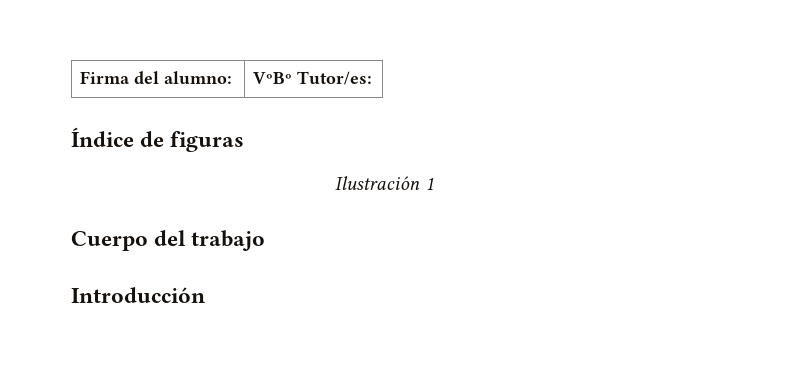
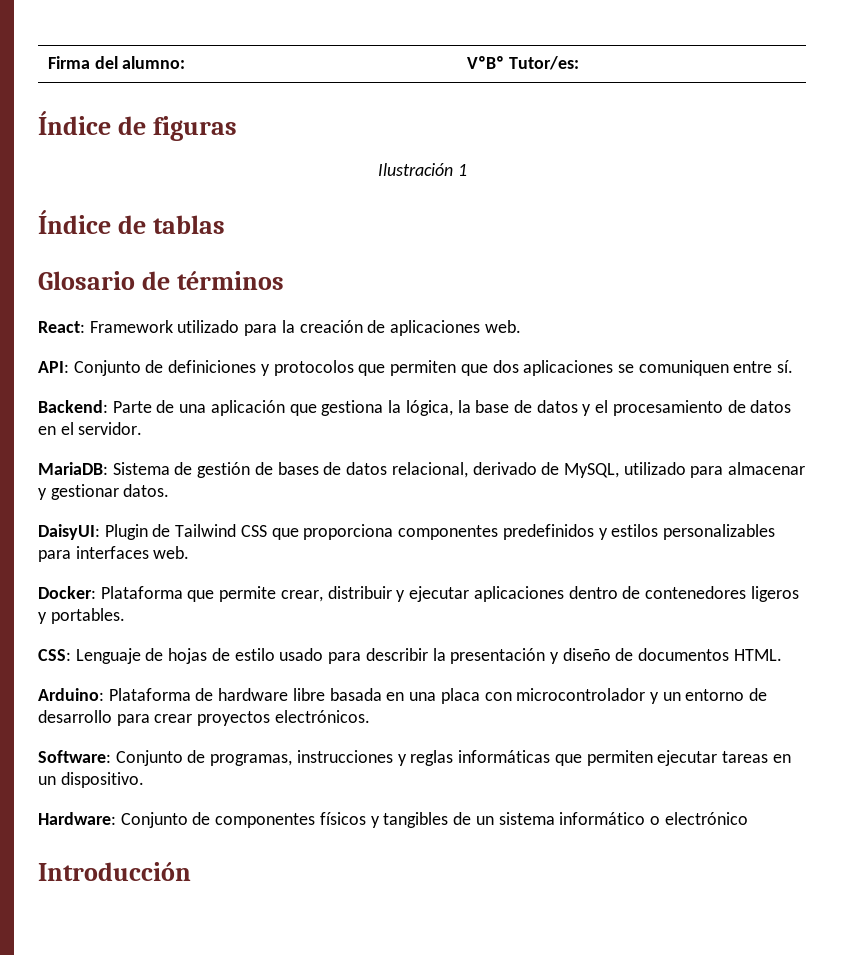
[71,230,266,251] Cuerpo del trabajo -> [38,210,226,234] [38,271,285,290] [38,320,521,336] [38,360,794,376] [38,400,792,416] [38,422,143,435] [38,462,806,478] [38,484,170,500] [38,524,775,540] [38,546,190,562] [38,586,799,602] [38,608,125,624] [38,648,782,664] [38,688,768,704] [38,710,370,726] [38,750,791,766] [38,772,144,788] [38,812,748,828] Índice de tablas // Glosario de términos // React: Framework utilizado para la creación de aplicaciones web. // API: Conjunto de definiciones y protocolos que permiten que dos aplicaciones se comuniquen entre sí. // Backend: Parte de una aplicación que gestiona la lógica, la base de datos y el procesamiento de datos en el servidor. // MariaDB: Sistema de gestión de bases de datos relacional, derivado de MySQL, utilizado para almacenar y gestionar datos. // DaisyUI: Plugin de Tailwind CSS que proporciona componentes predefinidos y estilos personalizables para interfaces web. // Docker: Plataforma que permite crear, distribuir y ejecutar aplicaciones dentro de contenedores ligeros y portables. // CSS: Lenguaje de hojas de estilo usado para describir la presentación y diseño de documentos HTML. // Arduino: Plataforma de hardware libre basada en una placa con microcontrolador y un entorno de desarrollo para crear proyectos electrónicos. // Software: Conjunto de programas, instrucciones y reglas informáticas que permiten ejecutar tareas en un dispositivo. // Hardware: Conjunto de componentes físicos y tangibles de un sistema informático o electrónico

